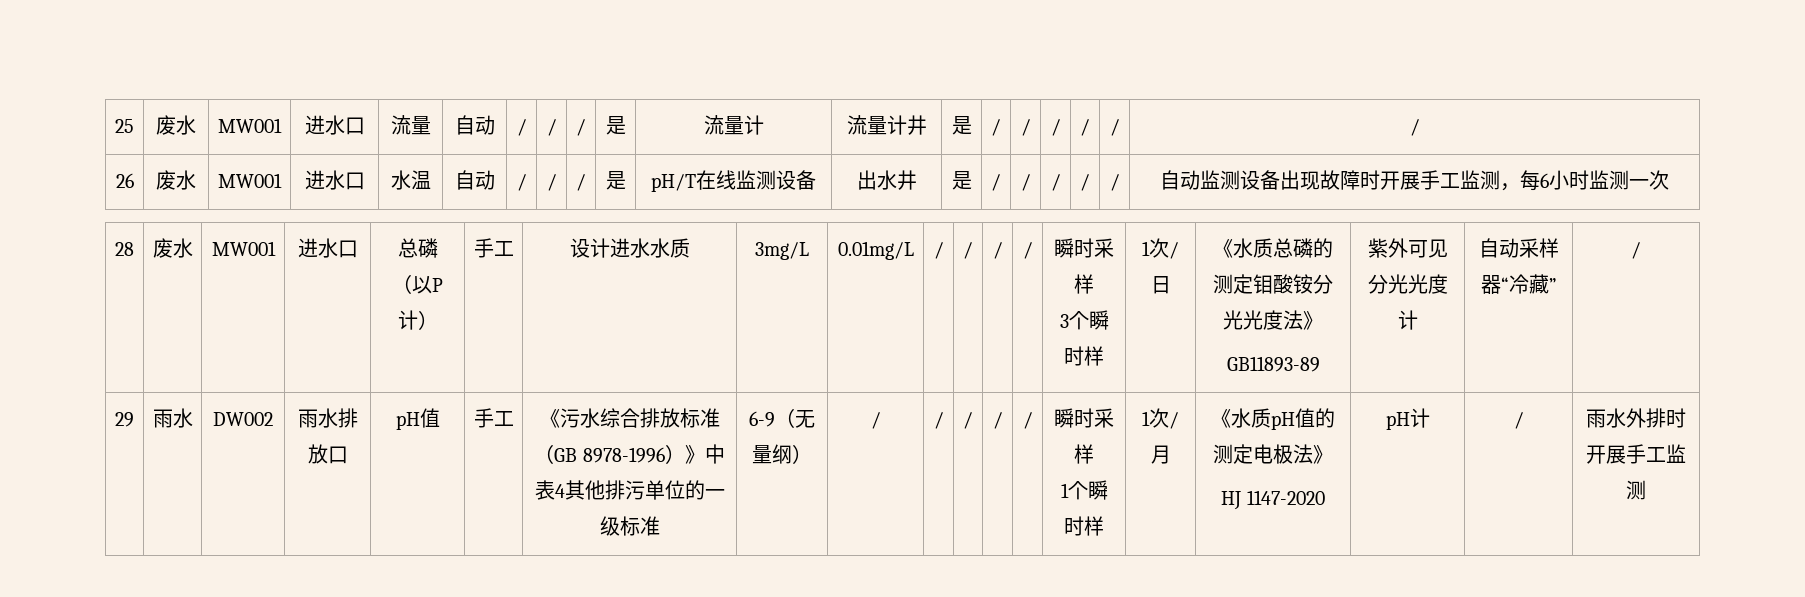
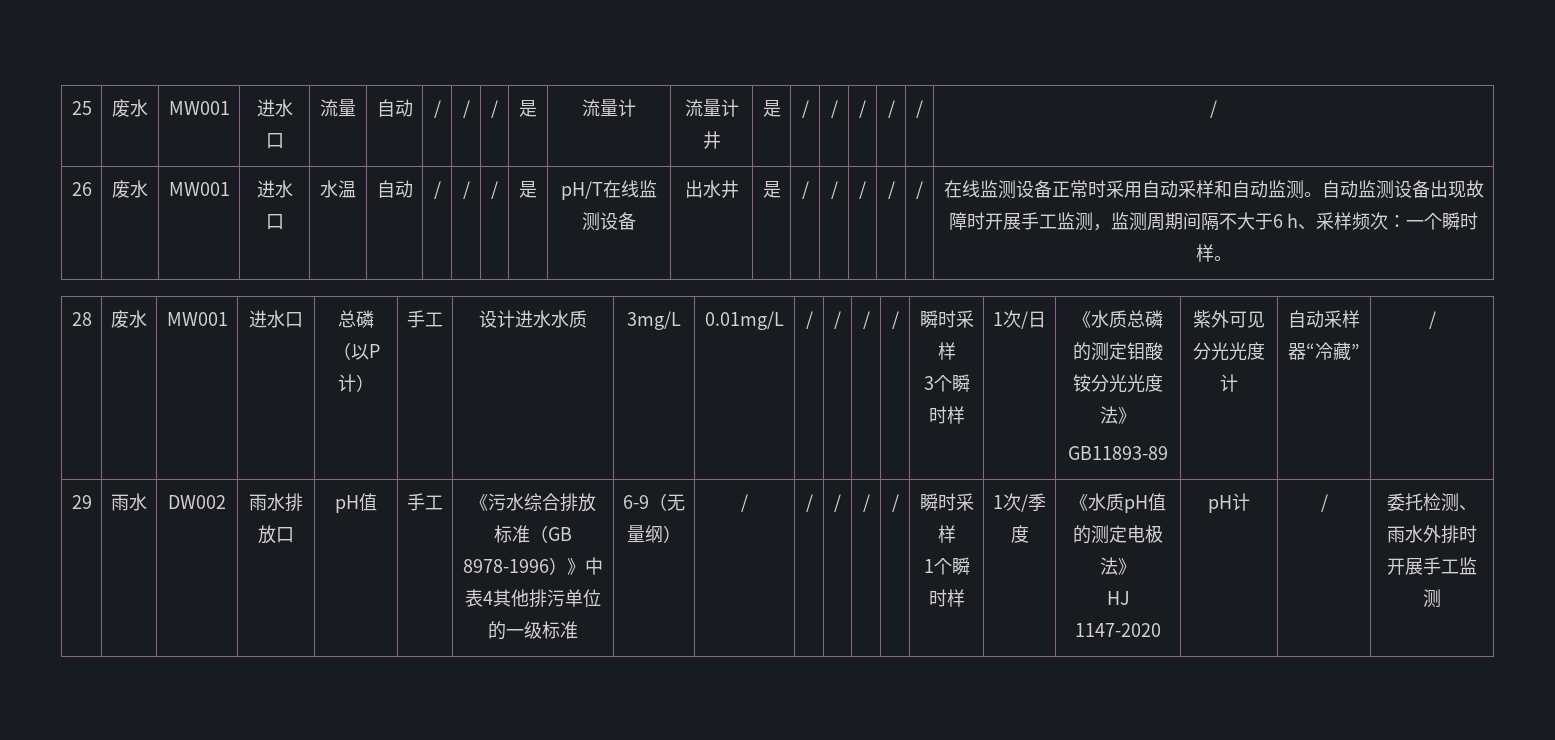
(1120, 182) none -> [943,180,1322,199] 在线监测设备正常时采用自动采样和自动监测。
[1520,170,1669,191] 每6小时监测一次 -> [1110,212,1479,231] [1195,244,1232,262] 监测周期间隔不大于6 h、采样频次：一个瞬时样。
[1150,445,1171,464] 月 -> [1028,493,1046,511] [1010,525,1029,543] 季度
(1524, 420) none -> [1387,493,1477,512] 委托检测、

